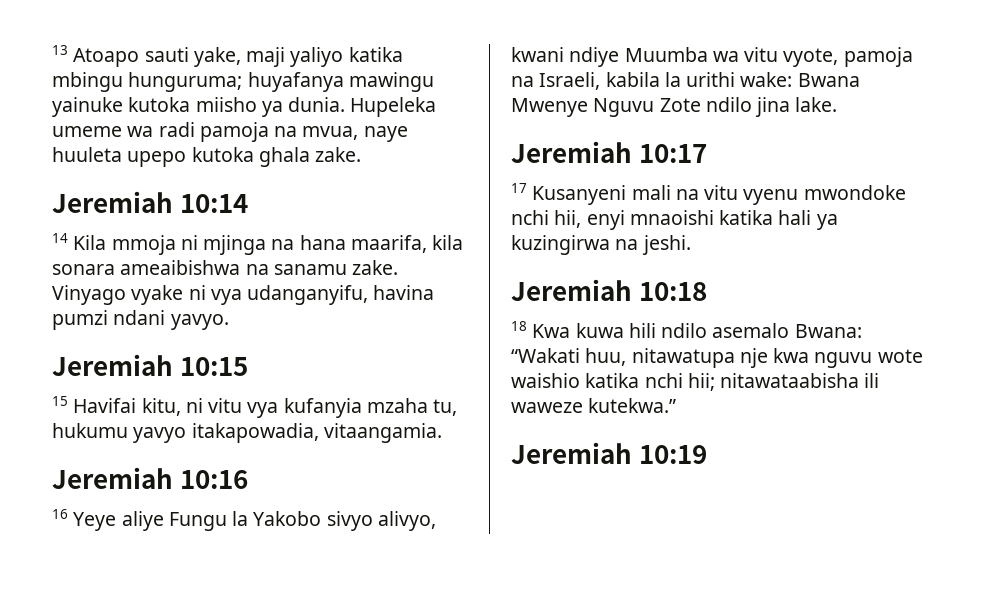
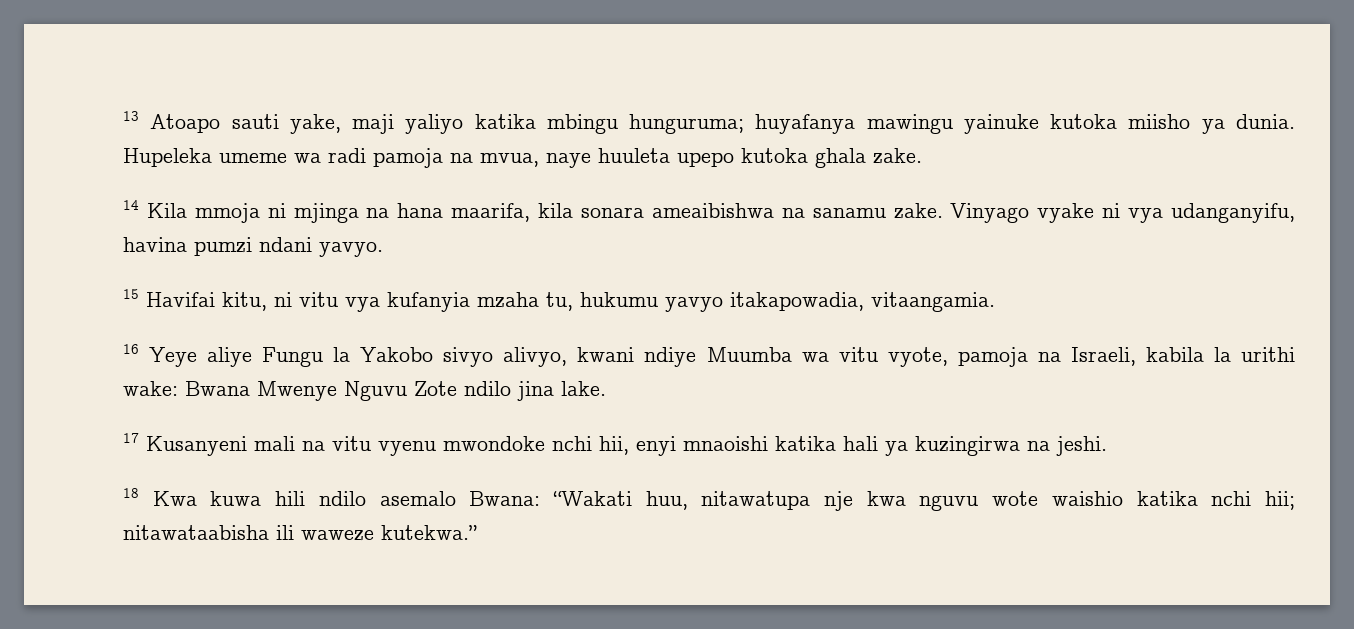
[52,191,249,213] // Jeremiah 10:14 -> (922, 156) none
[52,354,249,376] // Jeremiah 10:15 -> (383, 249) none
[52,467,249,489] // Jeremiah 10:16 -> (995, 302) none
[511,141,708,163] // Jeremiah 10:17 -> (606, 388) none
[511,279,708,301] // Jeremiah 10:18 -> (1107, 446) none
[511,442,708,464] // Jeremiah 10:19 -> (477, 532) none

